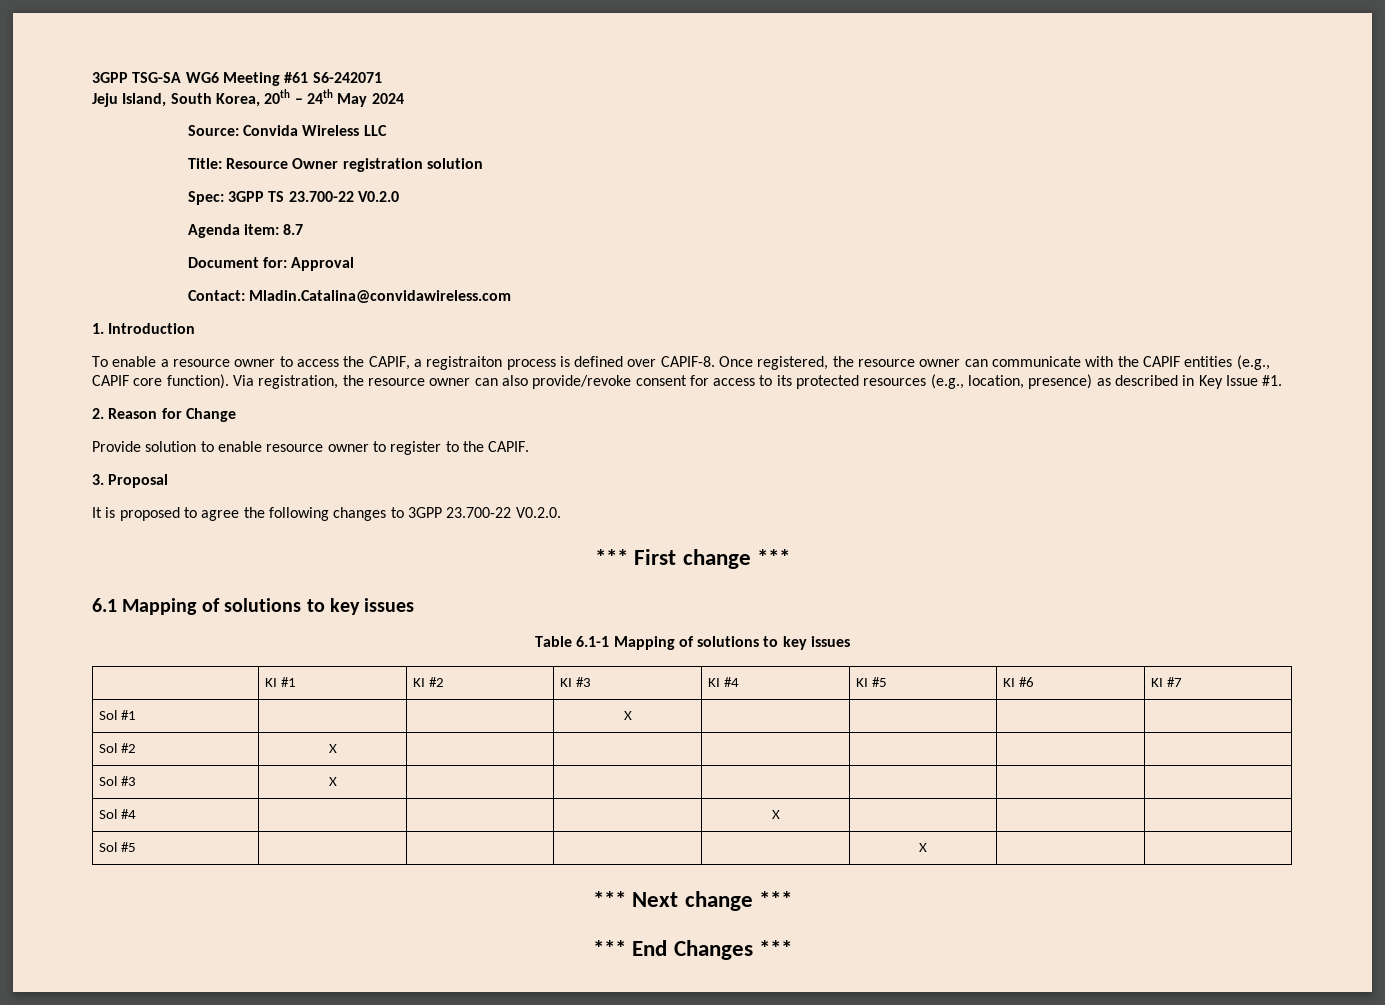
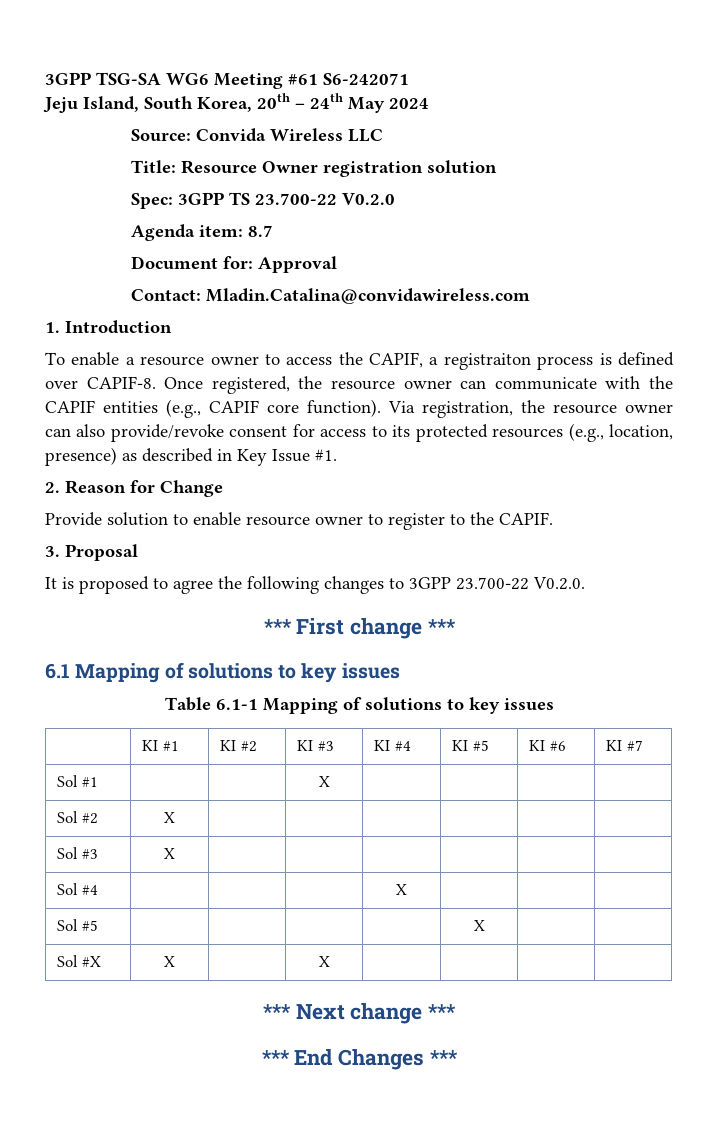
(927, 847) none -> [57,955,101,967] [164,956,175,967] [318,956,330,967] // Sol #X | X | | X | | | |

